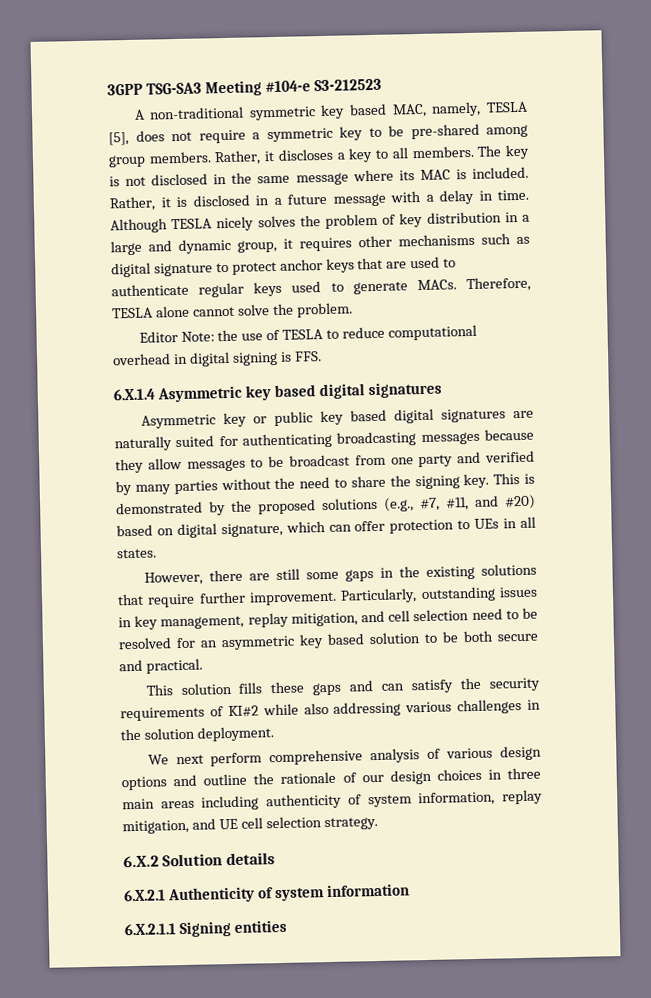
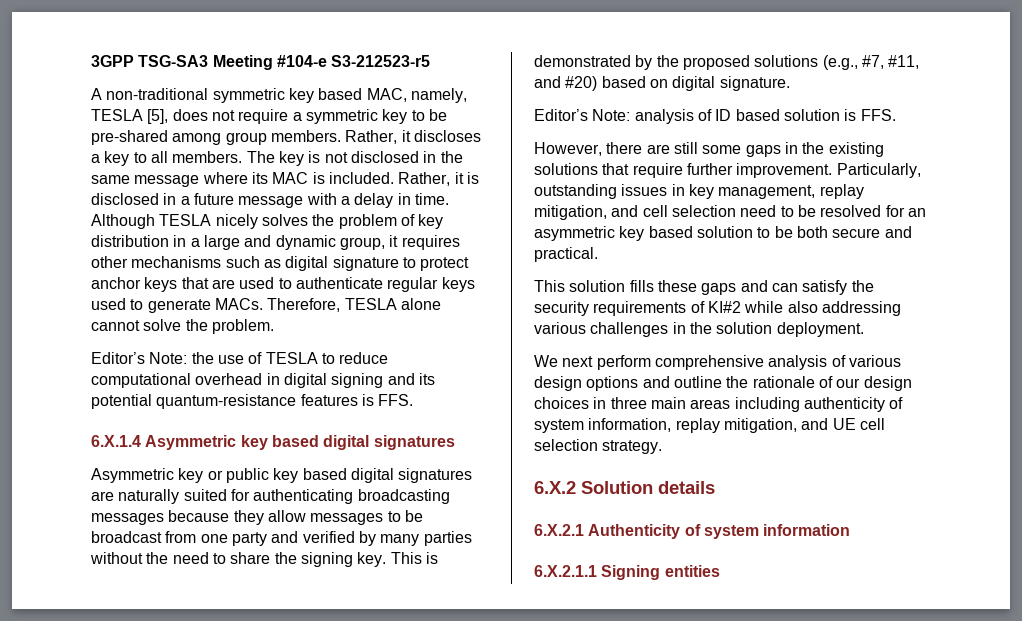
[313,78,382,92] S3-212523 -> [331,55,431,67] S3-212523-r5
[138,331,178,343] Editor -> [91,352,145,364] Editor’s
(278, 358) none -> [387,373,435,385] [91,394,358,409] and its potential quantum-resistance features
[220,516,537,538] [116,548,157,559] signature, which can offer protection to UEs in all states. -> [719,76,790,91] [534,109,896,124] signature. // Editor’s Note: analysis of ID based solution is FFS.

